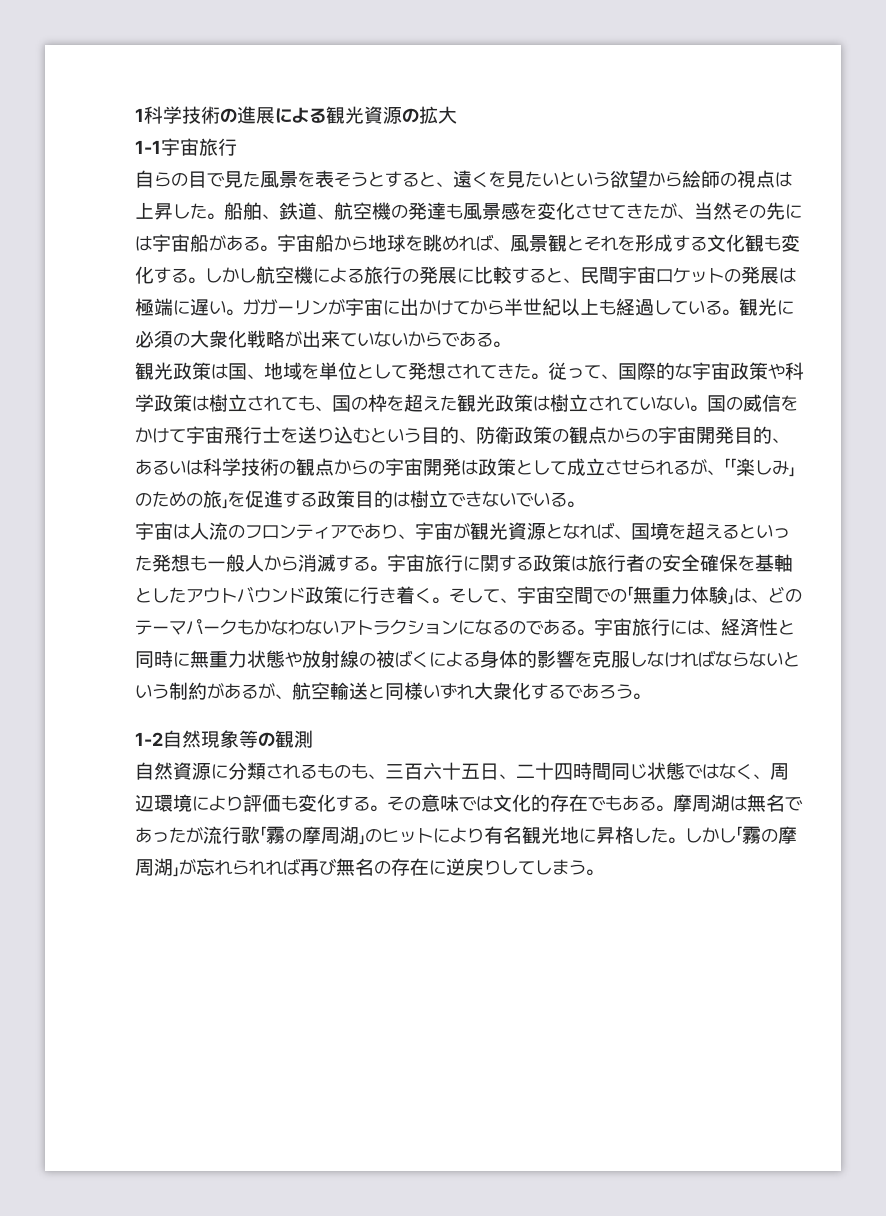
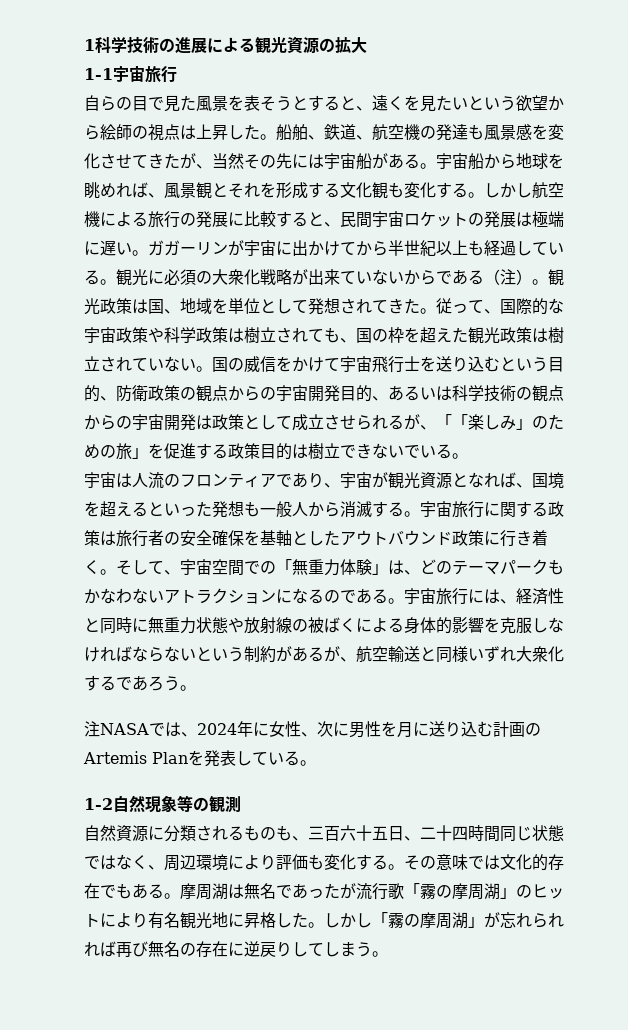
[493,341,510,348] 。 // -> [484,269,548,285] （注）。
(650, 696) none -> [84,721,541,738] [83,750,316,767] // 注NASAでは、2024年に女性、次に男性を月に送り込む計画のArtemis Planを発表している。

